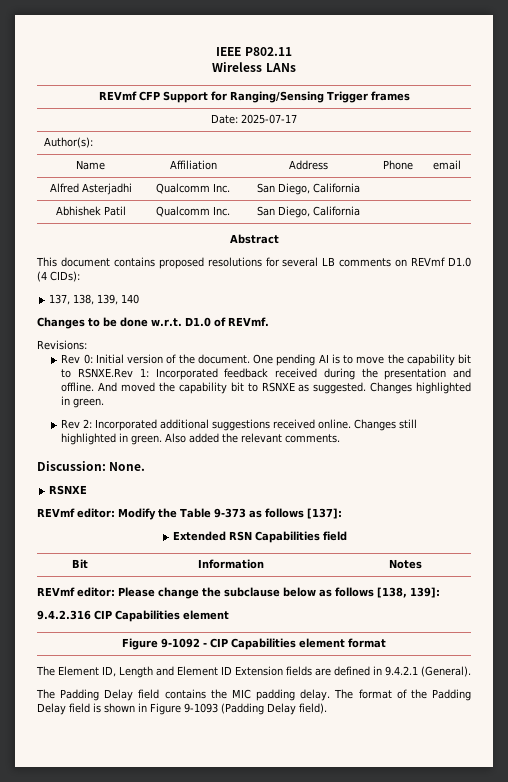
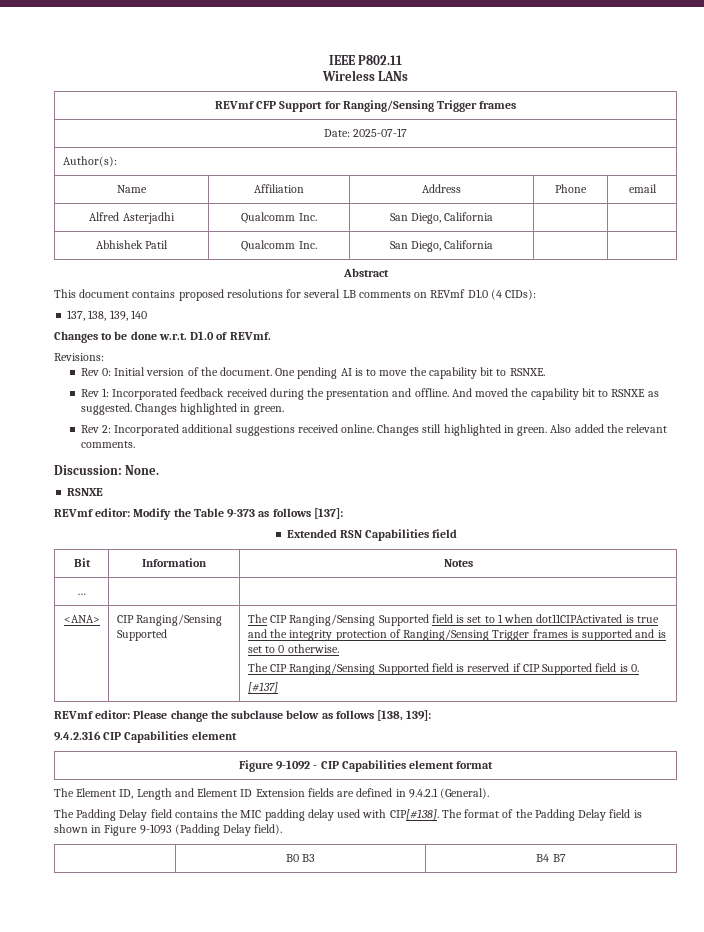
[78,368,134,378] RSNXE.Rev -> [509,368,545,376] [80,389,99,397] RSNXE. // Rev
(422, 564) none -> [77,593,86,595] [63,615,100,623] [116,614,223,626] [116,629,167,641] [247,614,659,626] [247,629,666,641] [247,644,339,653] [247,663,639,675] [247,682,278,693] // … | | // <ANA> | CIP Ranging/Sensing Supported | The CIP Ranging/Sensing Supported field is set to 1 when dot11CIPActivated is true and the integrity protection of Ranging/Sensing Trigger frames is supported and is set to 0 otherwise. // The CIP Ranging/Sensing Supported field is reserved if CIP Supported field is 0. // [#137]
[300,689,331,701] delay. -> [307,809,439,821] delay used with CIP[#138].
(327, 708) none -> [285,854,316,862] [536,854,566,862] // | B0 B3 | B4 B7

